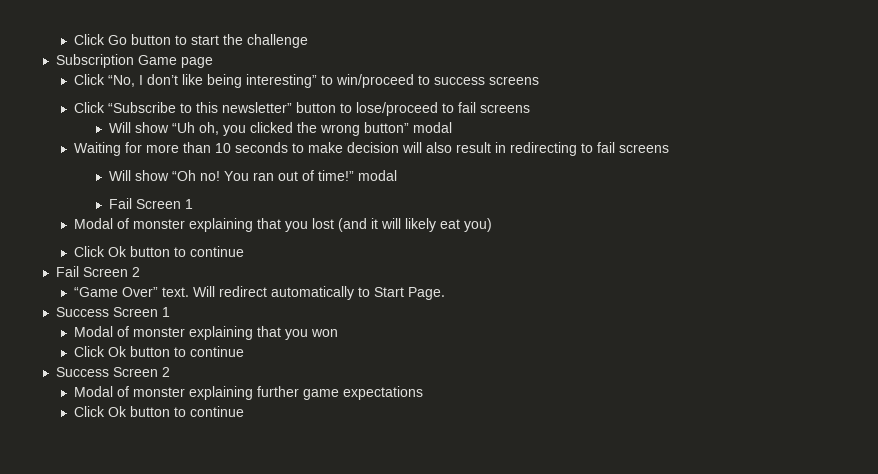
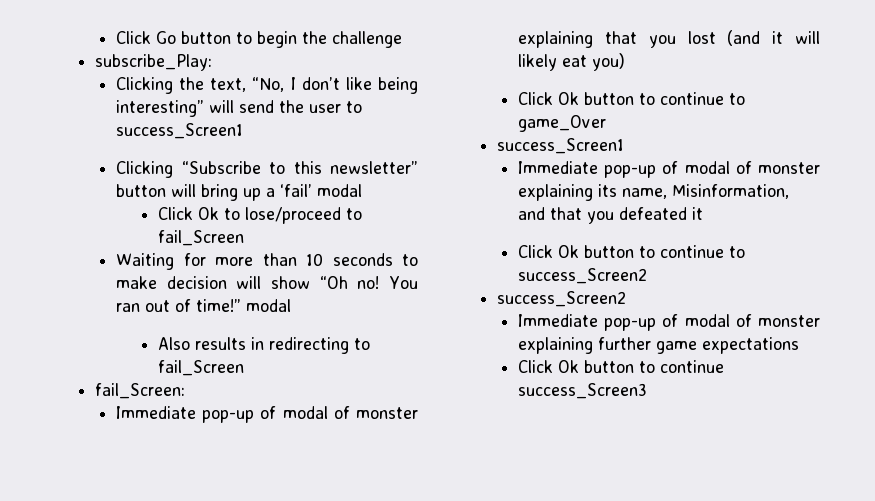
[190,35,219,45] start -> [257,31,298,48] begin
[56,54,214,68] [73,74,105,85] Subscription Game page // Click -> [95,54,213,71] [116,77,247,94] subscribe_Play: // Clicking the text,
[320,74,539,88] [73,102,105,113] to win/proceed to success screens // Click -> [209,100,363,113] [116,123,244,139] [116,161,174,178] will send the user to success_Screen1 // Clicking
[339,102,530,116] [108,122,452,136] to lose/proceed to fail screens // Will show “Uh oh, you clicked the wrong button” modal -> [171,184,363,201] [157,207,362,224] [157,230,244,246] will bring up a ‘fail’ modal // Click Ok to lose/proceed to fail_Screen
[425,142,669,156] [108,170,131,181] also result in redirecting to fail screens // Will -> (262, 282) none
[108,198,193,209] [73,218,113,229] Fail Screen 1 // Modal -> [157,337,370,354] [157,360,244,376] [95,383,186,399] [116,406,328,423] Also results in redirecting to fail_Screen // fail_Screen: // Immediate pop-up of modal
[56,266,141,277] [73,286,445,300] [56,307,171,317] [73,326,338,340] [73,346,244,357] [56,367,171,377] [73,386,113,397] // Fail Screen 2 // “Game Over” text. Will redirect automatically to Start Page. // Success Screen 1 // Modal of monster explaining that you won // Click Ok button to continue // Success Screen 2 // Modal -> [729,93,746,105] [518,115,607,132] [497,138,625,154] [518,161,820,178] [518,184,790,201] [518,207,704,224] [518,245,746,258] [518,268,648,284] [497,291,627,307] [518,314,730,331] to game_Over // success_Screen1 // Immediate pop-up of modal of monster explaining its name, Misinformation, and that you defeated it // Click Ok button to continue to success_Screen2 // success_Screen2 // Immediate pop-up of modal
(244, 411) none -> [518,383,648,399] success_Screen3

